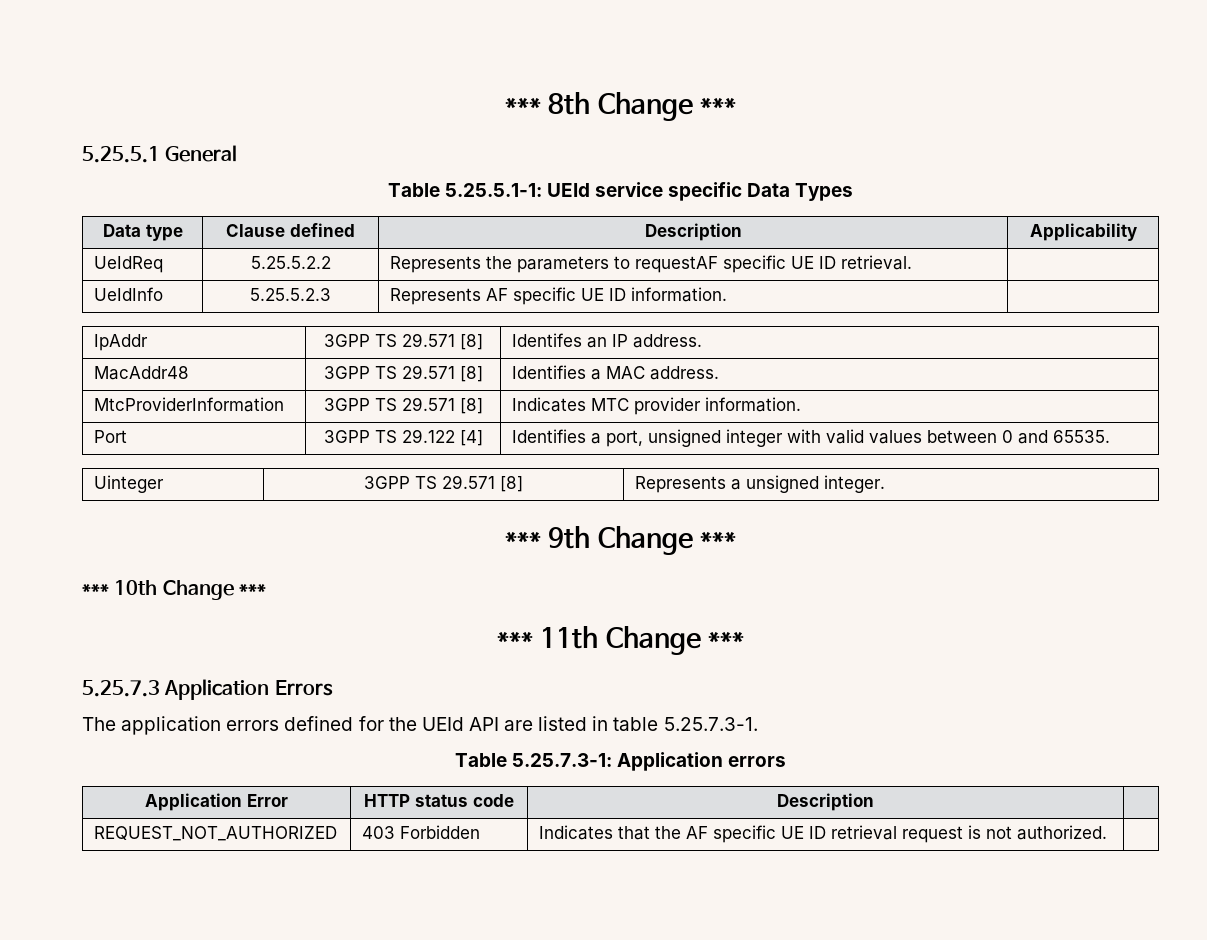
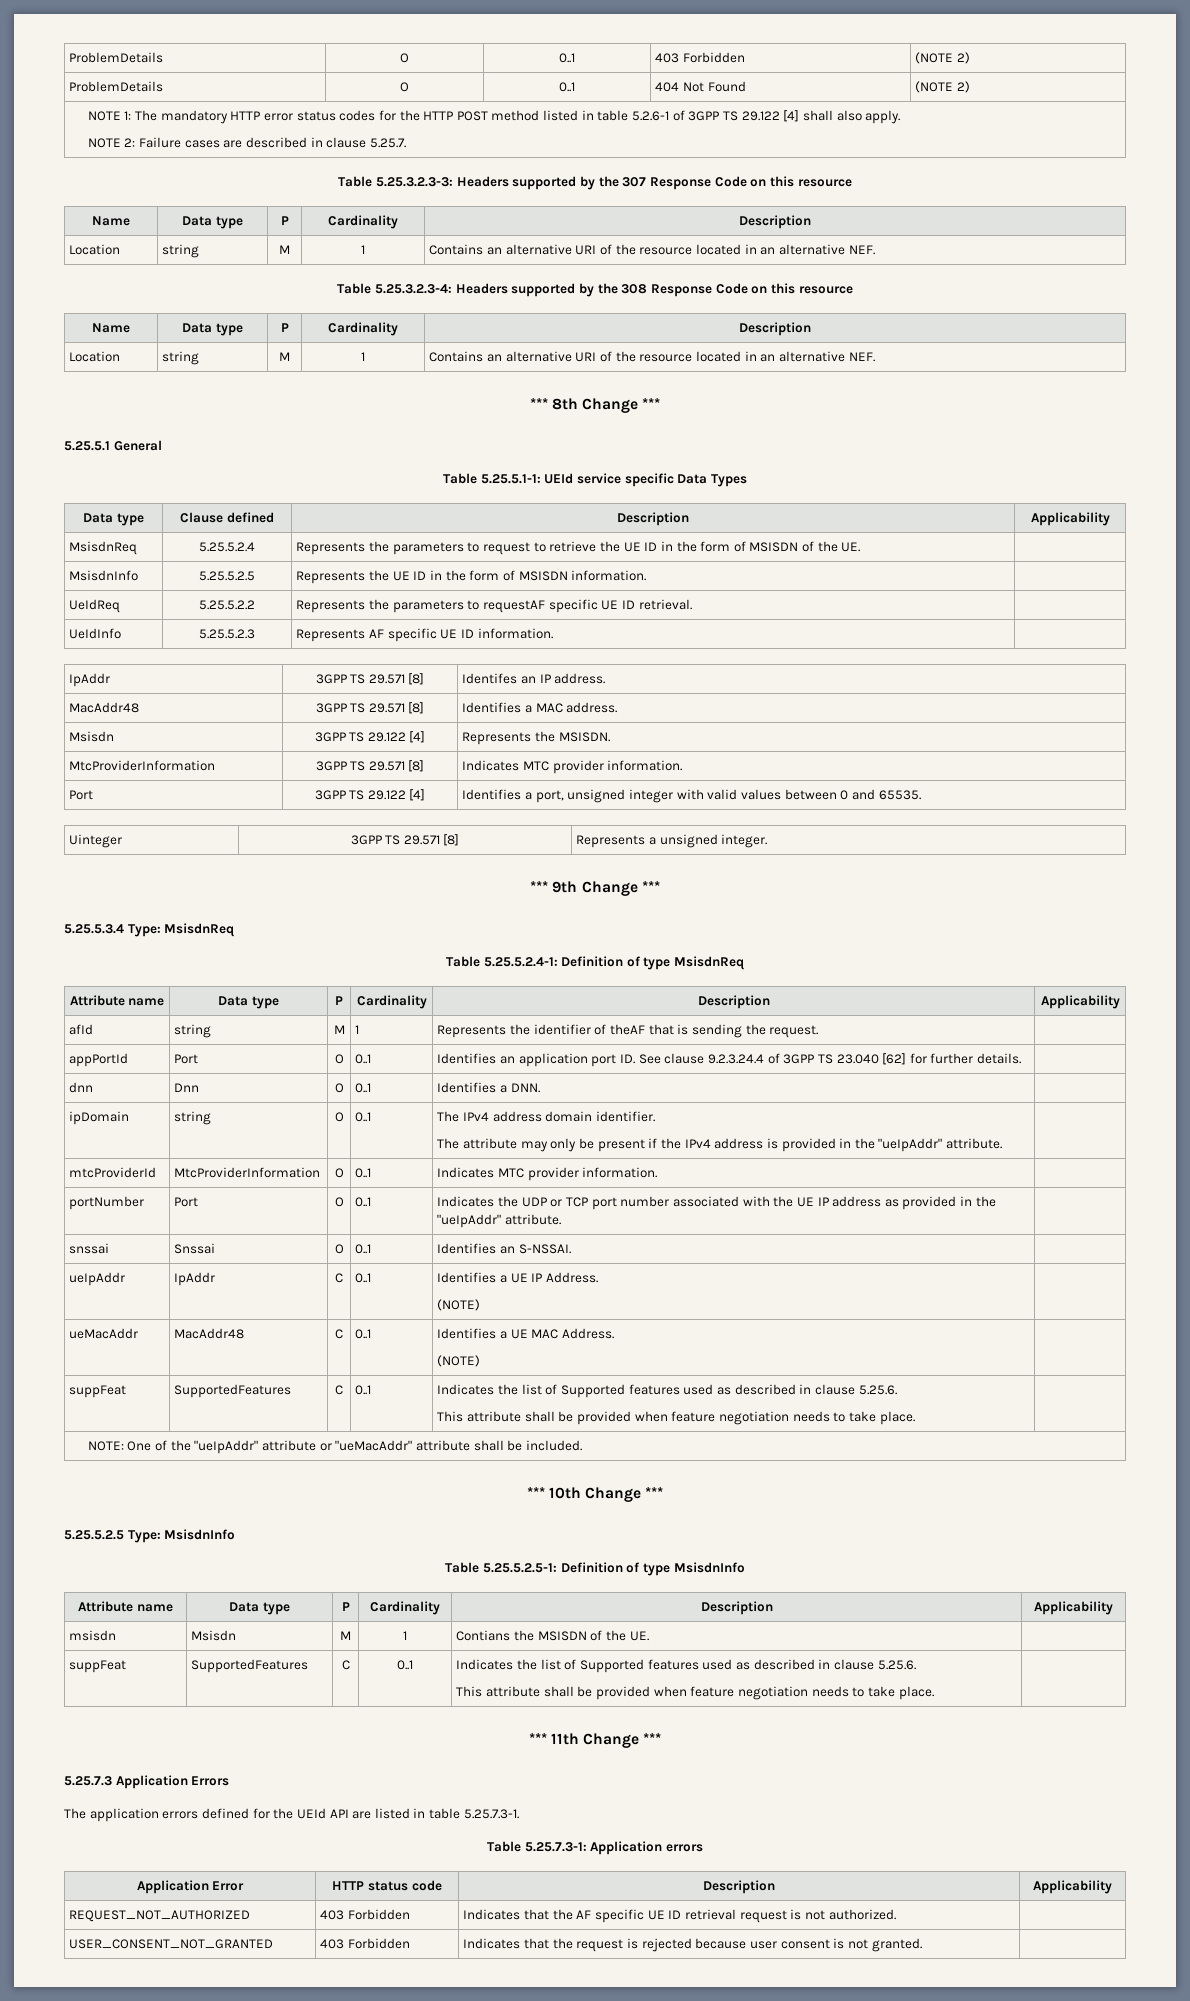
(505, 105) none -> [69,52,164,63] [400,53,409,63] [559,53,575,63] [655,52,746,63] [915,52,971,64] [69,81,164,92] [400,82,409,92] [559,82,575,92] [655,81,746,92] [915,81,971,93] [87,110,901,124] [87,137,406,148] [338,176,852,190] [92,216,130,226] [182,216,243,229] [280,216,289,225] [328,215,398,229] [739,215,811,229] [69,244,121,255] [162,244,200,258] [279,245,290,254] [361,245,365,254] [429,244,875,255] [337,283,853,297] [92,323,130,333] [182,323,243,336] [280,323,289,332] [328,322,398,336] [739,322,811,336] [69,351,121,362] [162,351,200,365] [279,352,290,361] [361,352,365,361] [429,351,875,362] ProblemDetails | O | 0..1 | 403 Forbidden | (NOTE 2) // ProblemDetails | O | 0..1 | 404 Not Found | (NOTE 2) // NOTE 1: The mandatory HTTP error status codes for the HTTP POST method listed in table 5.2.6-1 of 3GPP TS 29.122 [4] shall also apply. // NOTE 2: Failure cases are described in clause 5.25.7. // Table 5.25.3.2.3-3: Headers supported by the 307 Response Code on this resource // Name | Data type | P | Cardinality | Description // Location | string | M | 1 | Contains an alternative URI of the resource located in an alternative NEF. // Table 5.25.3.2.3-4: Headers supported by the 308 Response Code on this resource // Name | Data type | P | Cardinality | Description // Location | string | M | 1 | Contains an alternative URI of the resource located in an alternative NEF. //
(1137, 232) none -> [69,541,138,555] [199,542,255,552] [296,541,861,555] [69,570,139,581] [199,571,255,581] [296,570,647,584] // MsisdnReq | 5.25.5.2.4 | Represents the parameters to request to retrieve the UE ID in the form of MSISDN of the UE. | // MsisdnInfo | 5.25.5.2.5 | Represents the UE ID in the form of MSISDN information. |
(720, 373) none -> [69,731,115,742] [314,731,426,743] [462,731,610,745] // Msisdn | 3GPP TS 29.122 [4] | Represents the MSISDN.
[82,580,266,600] *** 10th Change *** -> [64,923,235,937] [445,956,745,970] [69,995,165,1006] [218,996,279,1009] [335,996,343,1005] [356,995,427,1009] [697,995,770,1009] [1040,995,1120,1009] [69,1024,94,1035] [174,1024,212,1038] [333,1025,345,1034] [355,1025,360,1034] [437,1024,819,1038] [69,1053,129,1067] [174,1054,199,1064] [334,1054,344,1064] [355,1054,372,1064] [437,1053,1022,1067] [69,1082,94,1093] [174,1083,200,1092] [334,1083,344,1093] [355,1083,372,1093] [437,1082,540,1093] [69,1111,130,1125] [174,1111,212,1125] [334,1112,344,1122] [355,1112,372,1122] [437,1111,655,1122] [437,1138,1003,1152] [69,1167,157,1178] [174,1167,321,1178] [334,1168,344,1178] [355,1168,372,1178] [437,1167,658,1181] [69,1196,145,1210] [174,1197,199,1207] [334,1197,344,1207] [355,1197,372,1207] [437,1196,996,1210] [437,1214,562,1228] [69,1243,110,1254] [174,1243,216,1254] [334,1244,344,1254] [355,1244,372,1254] [437,1243,571,1254] [69,1272,126,1286] [174,1272,216,1286] [335,1273,343,1283] [355,1273,372,1283] [437,1272,598,1283] [437,1299,481,1311] [69,1328,139,1339] [174,1328,245,1339] [335,1329,343,1339] [355,1329,372,1339] [437,1328,614,1339] [437,1355,481,1367] [69,1385,127,1398] [174,1384,292,1398] [335,1385,343,1395] [355,1385,372,1395] [437,1384,897,1398] [437,1411,915,1425] [87,1440,582,1454] [526,1487,664,1502] [64,1529,236,1543] [445,1562,745,1576] [78,1601,173,1612] [229,1602,290,1615] [341,1602,350,1611] [370,1601,440,1615] [700,1601,773,1615] [1034,1601,1113,1615] [69,1630,117,1641] [191,1630,237,1641] [340,1631,351,1640] [403,1631,407,1640] [456,1630,649,1641] [69,1660,127,1673] [191,1659,309,1673] [341,1660,350,1670] [397,1660,413,1670] [456,1659,916,1673] [456,1686,934,1700] 5.25.5.3.4 Type: MsisdnReq // Table 5.25.5.2.4-1: Definition of type MsisdnReq // Attribute name | Data type | P | Cardinality | Description | Applicability // afId | string | M | 1 | Represents the identifier of theAF that is sending the request. | // appPortId | Port | O | 0..1 | Identifies an application port ID. See clause 9.2.3.24.4 of 3GPP TS 23.040 [62] for further details. | // dnn | Dnn | O | 0..1 | Identifies a DNN. | // ipDomain | string | O | 0..1 | The IPv4 address domain identifier. // The attribute may only be present if the IPv4 address is provided in the "ueIpAddr" attribute. | // mtcProviderId | MtcProviderInformation | O | 0..1 | Indicates MTC provider information. | // portNumber | Port | O | 0..1 | Indicates the UDP or TCP port number associated with the UE IP address as provided in the "ueIpAddr" attribute. | // snssai | Snssai | O | 0..1 | Identifies an S-NSSAI. | // ueIpAddr | IpAddr | C | 0..1 | Identifies a UE IP Address. // (NOTE) | // ueMacAddr | MacAddr48 | C | 0..1 | Identifies a UE MAC Address. // (NOTE) | // suppFeat | SupportedFeatures | C | 0..1 | Indicates the list of Supported features used as described in clause 5.25.6. // This attribute shall be provided when feature negotiation needs to take place. | // NOTE: One of the "ueIpAddr" attribute or "ueMacAddr" attribute shall be included. // *** 10th Change *** // 5.25.5.2.5 Type: MsisdnInfo // Table 5.25.5.2.5-1: Definition of type MsisdnInfo // Attribute name | Data type | P | Cardinality | Description | Applicability // msisdn | Msisdn | M | 1 | Contians the MSISDN of the UE. | // suppFeat | SupportedFeatures | C | 0..1 | Indicates the list of Supported features used as described in clause 5.25.6. // This attribute shall be provided when feature negotiation needs to take place. |
(874, 802) none -> [1033,1880,1112,1894] Applicability
(1108, 832) none -> [69,1939,274,1949] [320,1938,411,1949] [463,1938,922,1952] // USER_CONSENT_NOT_GRANTED | 403 Forbidden | Indicates that the request is rejected because user consent is not granted. |

